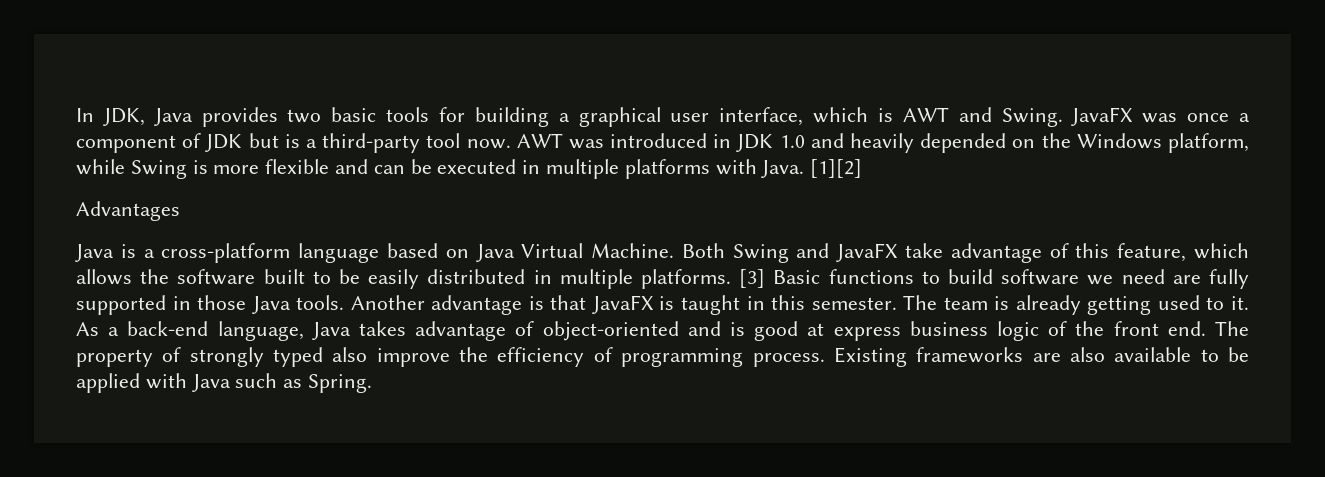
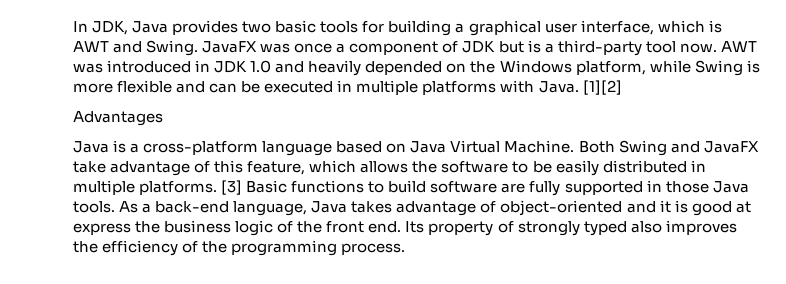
[263,269,305,284] built -> (509, 167) none
[1087,269,1165,285] we need -> (498, 187) none
[350,295,1249,315] Another advantage is that JavaFX is taught in this semester. The team is already getting used to it. -> (115, 207) none
(721, 328) none -> [659,200,671,213] it
(901, 334) none -> [135,221,161,233] the
[1215,321,1250,336] The -> [405,221,425,233] Its
[376,348,450,367] improve -> [665,220,737,235] improves
(613, 354) none -> [202,241,228,253] the
[833,347,1249,367] [76,373,373,393] Existing frameworks are also available to be applied with Java such as Spring. -> (406, 249) none

